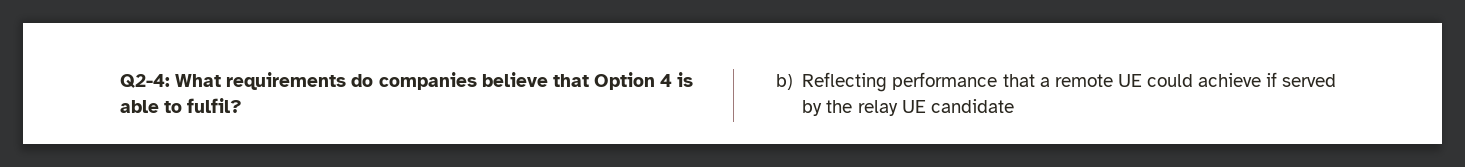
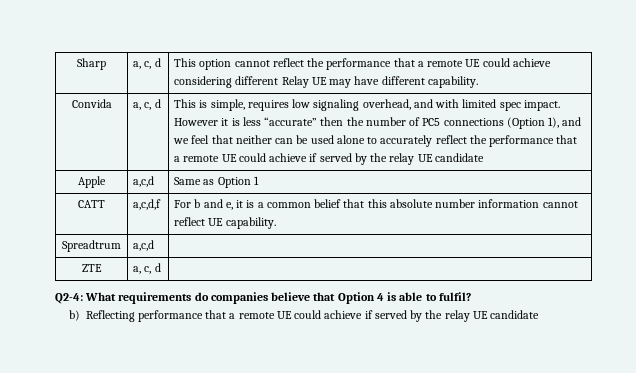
(120, 81) none -> [77,58,106,70] [133,58,161,69] [174,58,551,70] [174,76,478,88] [71,99,112,108] [133,99,161,110] [174,99,560,111] [174,117,582,129] [173,135,578,147] [174,153,484,165] [78,176,106,188] [133,176,155,187] [174,176,259,188] [78,200,105,208] [133,199,162,210] [174,199,578,210] [174,217,276,229] [62,240,121,252] [133,240,155,251] [82,264,102,272] [133,263,161,274] Sharp | a, c, d | This option cannot reflect the performance that a remote UE could achieve considering different Relay UE may have different capability. // Convida | a, c, d | This is simple, requires low signaling overhead, and with limited spec impact. However it is less “accurate” then the number of PC5 connections (Option 1), and we feel that neither can be used alone to accurately reflect the performance that a remote UE could achieve if served by the relay UE candidate // Apple | a,c,d | Same as Option 1 // CATT | a,c,d,f | For b and e, it is a common belief that this absolute number information cannot reflect UE capability. // Spreadtrum | a,c,d | // ZTE | a, c, d | //

